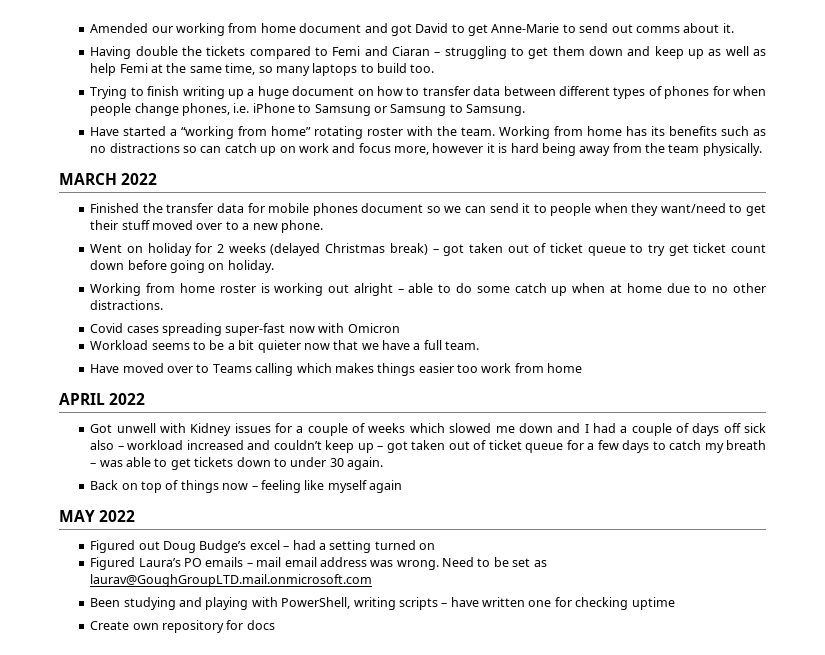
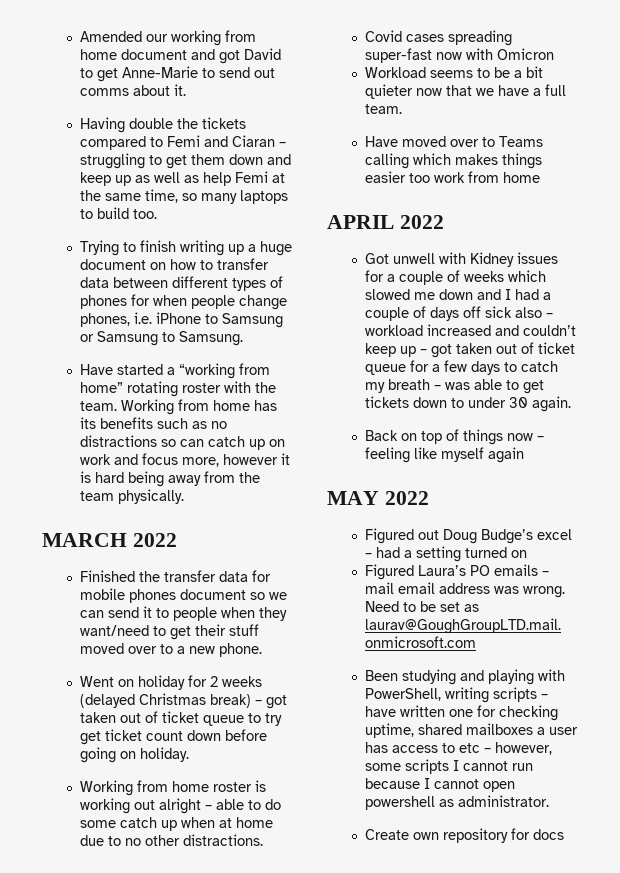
[631,597,675,610] uptime -> [364,723,578,738] [364,742,552,755] [364,759,533,774] [364,778,515,792] [364,795,549,810] uptime, shared mailboxes a user has access to etc – however, some scripts I cannot run because I cannot open powershell as administrator.

